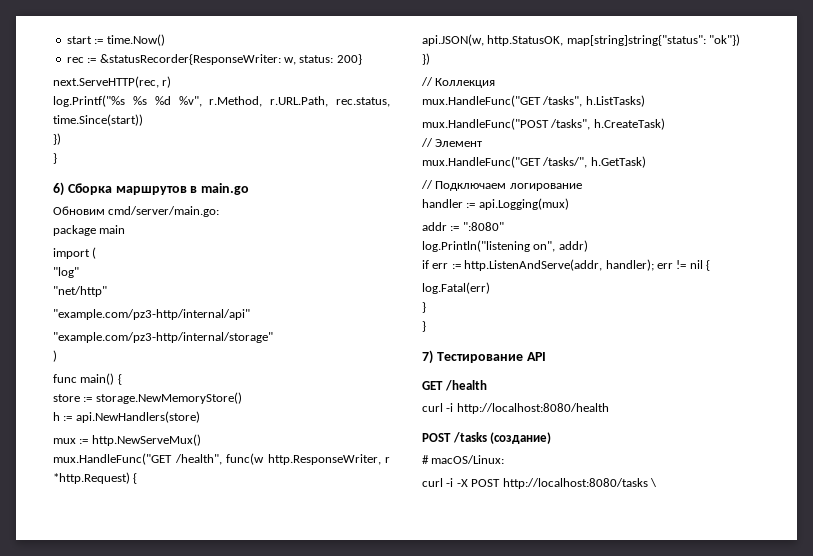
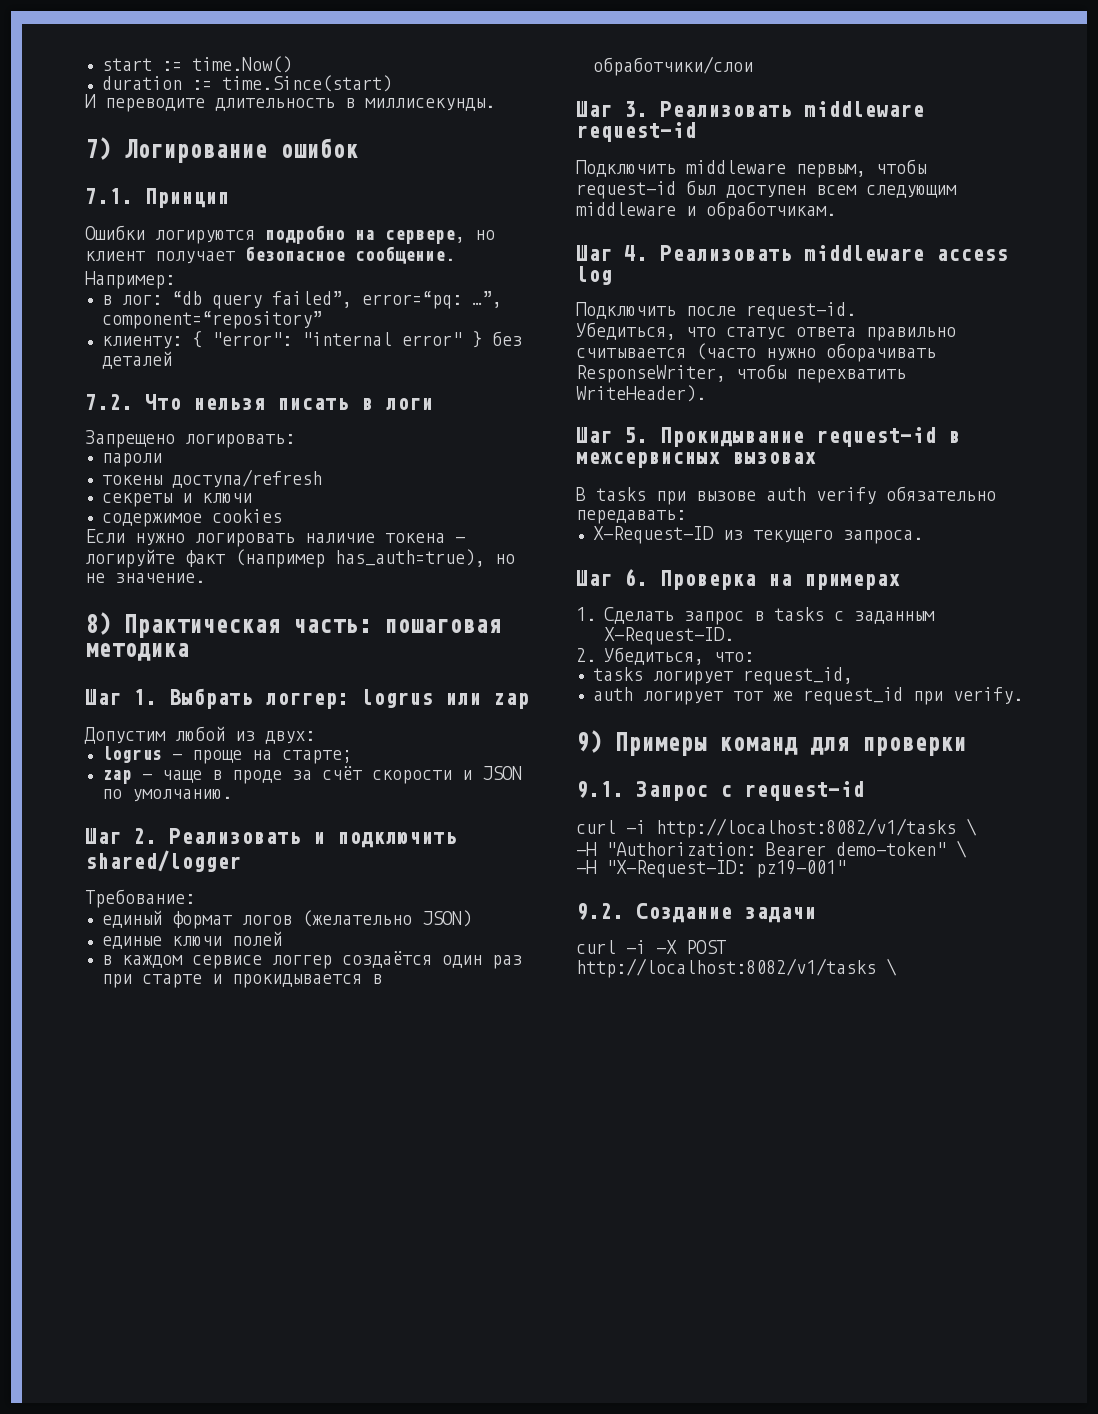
[66,54,362,65] [53,76,172,88] [53,95,390,107] [53,114,143,126] [53,133,61,145] [53,153,57,164] [53,182,250,196] [53,206,220,217] [53,225,126,236] [53,247,97,259] [53,267,79,278] [53,286,107,297] [53,309,250,320] [53,332,273,343] [53,350,57,362] [53,373,122,385] [53,392,242,404] [53,411,200,423] [53,434,201,446] [53,453,390,465] [53,472,138,484] [422,34,741,46] [422,53,430,65] [421,77,496,88] [422,95,645,107] [422,118,665,130] [421,138,483,147] [422,156,646,168] [421,180,582,191] [422,198,569,210] [422,222,504,231] [422,240,588,252] [422,259,710,271] [422,282,490,294] [422,302,426,313] [422,321,426,332] [422,350,546,364] [422,380,487,391] [422,403,609,414] [422,432,552,444] [422,455,505,464] rec := &statusRecorder{ResponseWriter: w, status: 200} // next.ServeHTTP(rec, r) // log.Printf("%s %s %d %v", r.Method, r.URL.Path, rec.status, time.Since(start)) // }) // } // 6) Сборка маршрутов в main.go // Обновим cmd/server/main.go: // package main // import ( // "log" // "net/http" // "example.com/pz3-http/internal/api" // "example.com/pz3-http/internal/storage" // ) // func main() { // store := storage.NewMemoryStore() // h := api.NewHandlers(store) // mux := http.NewServeMux() // mux.HandleFunc("GET /health", func(w http.ResponseWriter, r *http.Request) { // api.JSON(w, http.StatusOK, map[string]string{"status": "ok"}) // }) // // Коллекция // mux.HandleFunc("GET /tasks", h.ListTasks) // mux.HandleFunc("POST /tasks", h.CreateTask) // // Элемент // mux.HandleFunc("GET /tasks/", h.GetTask) // // Подключаем логирование // handler := api.Logging(mux) // addr := ":8080" // log.Println("listening on", addr) // if err := http.ListenAndServe(addr, handler); err != nil { // log.Fatal(err) // } // } // 7) Тестирование API // GET /health // curl -i http://localhost:8080/health // POST /tasks (создание) // # macOS/Linux: -> [101,75,392,92] [85,94,495,112] [85,137,358,163] [85,188,229,208] [85,225,495,244] [85,246,455,264] [85,271,175,289] [101,291,502,309] [101,311,322,329] [101,331,522,349] [101,351,172,369] [85,394,433,410] [85,430,295,448] [101,453,162,467] [101,469,322,488] [101,493,252,507] [101,509,282,527] [85,529,465,547] [85,549,515,568] [85,573,205,583] [85,612,501,638] [85,643,189,661] [85,688,529,709] [84,726,315,744] [101,746,352,764] [101,766,522,784] [101,789,232,802] [85,828,457,848] [85,850,241,872] [85,889,195,908] [101,910,472,929] [101,931,282,949] [101,951,522,969] [101,974,382,988] [592,56,753,76] [576,101,924,117] [576,122,696,142] [576,159,927,178] [576,180,957,199] [576,201,836,220] [576,245,1008,261] [576,266,612,285] [576,302,856,320] [576,322,956,341] [576,343,936,362] [576,364,906,383] [576,385,706,402] [576,427,960,447] [576,452,816,468] [576,486,996,505] [576,510,686,524] [592,526,923,544] [576,569,900,590] [576,607,935,625] [603,627,734,645] [576,647,754,665] [592,667,853,685] [592,687,1023,705] [576,730,966,756] [576,781,864,801] [576,818,977,838] [576,840,967,858] [576,860,846,878] [576,903,816,923] duration := time.Since(start) // И переводите длительность в миллисекунды. // 7) Логирование ошибок // 7.1. Принцип // Ошибки логируются подробно на сервере, но клиент получает безопасное сообщение. // Например: // в лог: “db query failed”, error=“pq: …”, component=“repository” // клиенту: { "error": "internal error" } без деталей // 7.2. Что нельзя писать в логи // Запрещено логировать: // пароли // токены доступа/refresh // секреты и ключи // содержимое cookies // Если нужно логировать наличие токена — логируйте факт (например has_auth=true), но не значение. // 8) Практическая часть: пошаговая методика // Шаг 1. Выбрать логгер: logrus или zap // Допустим любой из двух: // logrus — проще на старте; // zap — чаще в проде за счёт скорости и JSON по умолчанию. // Шаг 2. Реализовать и подключить shared/logger // Требование: // единый формат логов (желательно JSON) // единые ключи полей // в каждом сервисе логгер создаётся один раз при старте и прокидывается в обработчики/слои // Шаг 3. Реализовать middleware request-id // Подключить middleware первым, чтобы request-id был доступен всем следующим middleware и обработчикам. // Шаг 4. Реализовать middleware access log // Подключить после request-id. // Убедиться, что статус ответа правильно считывается (часто нужно оборачивать ResponseWriter, чтобы перехватить WriteHeader). // Шаг 5. Прокидывание request-id в межсервисных вызовах // В tasks при вызове auth verify обязательно передавать: // X-Request-ID из текущего запроса. // Шаг 6. Проверка на примерах // 1. Сделать запрос в tasks с заданным X-Request-ID. // 2. Убедиться, что: // tasks логирует request_id, // auth логирует тот же request_id при verify. // 9) Примеры команд для проверки // 9.1. Запрос с request-id // curl -i http://localhost:8082/v1/tasks \ // -H "Authorization: Bearer demo-token" \ // -H "X-Request-ID: pz19-001" // 9.2. Создание задачи
[502,478,648,489] http://localhost:8080/tasks -> [576,958,876,978] http://localhost:8082/v1/tasks

